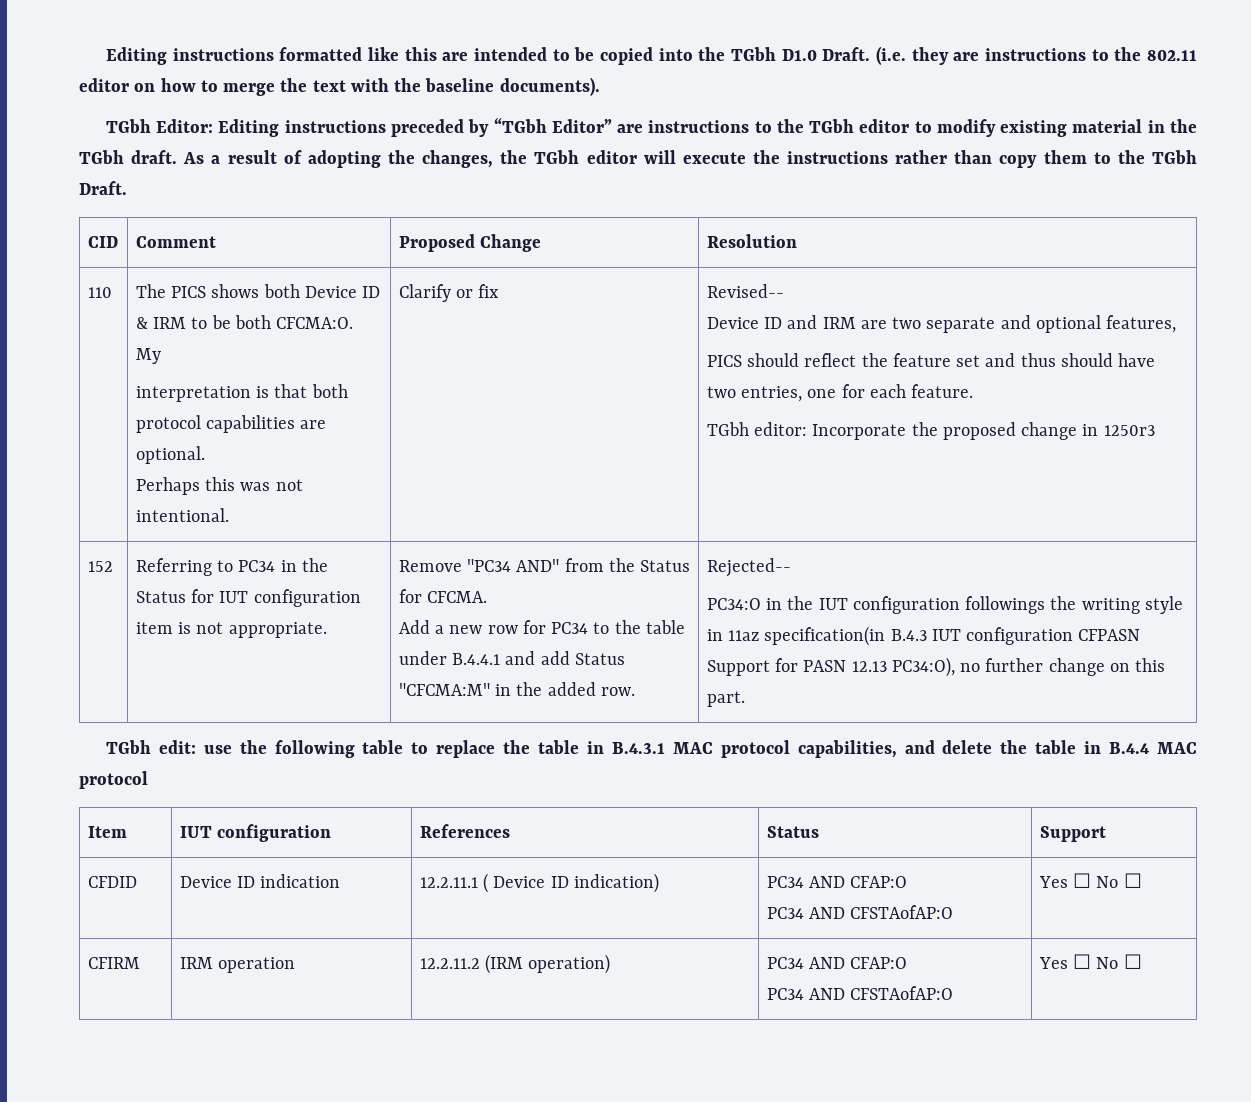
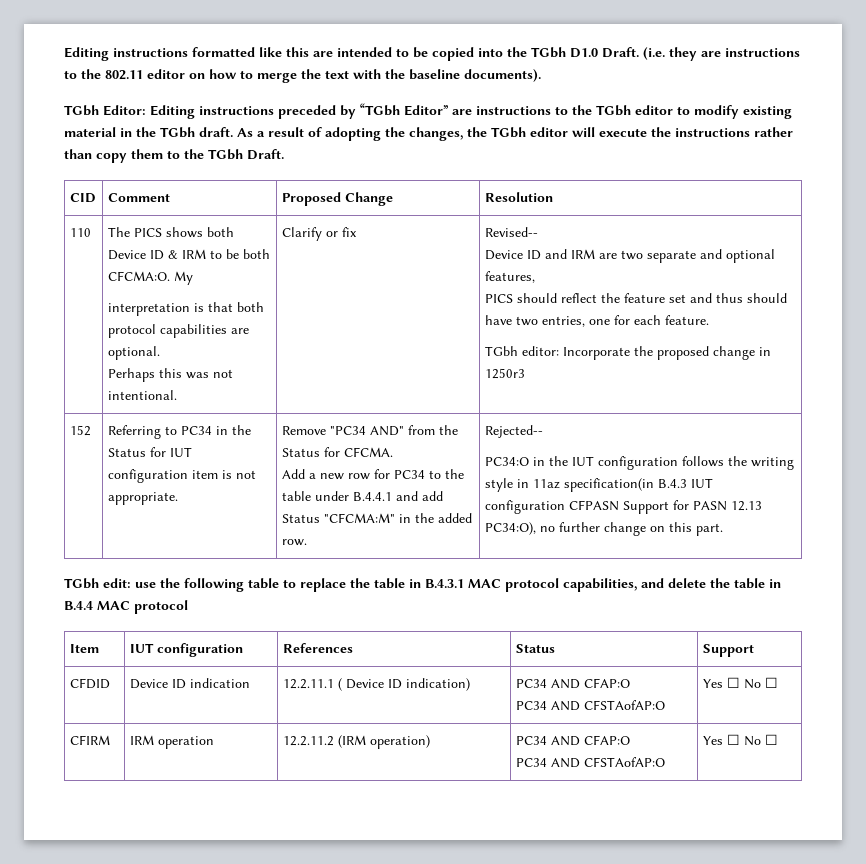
[965,596,1046,614] followings -> [681,456,724,467] follows

